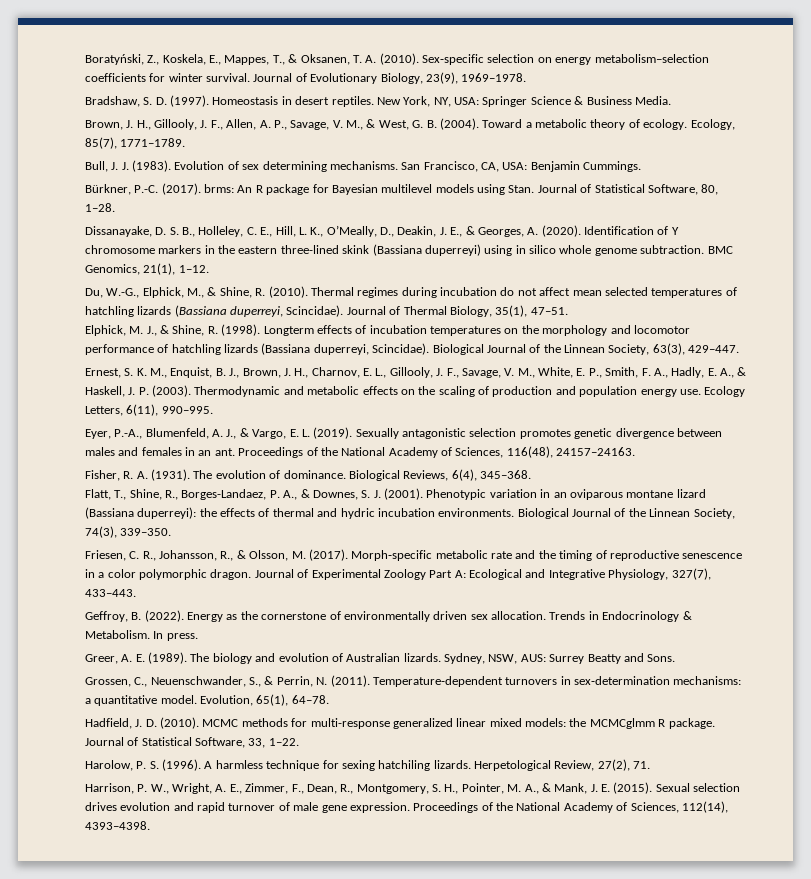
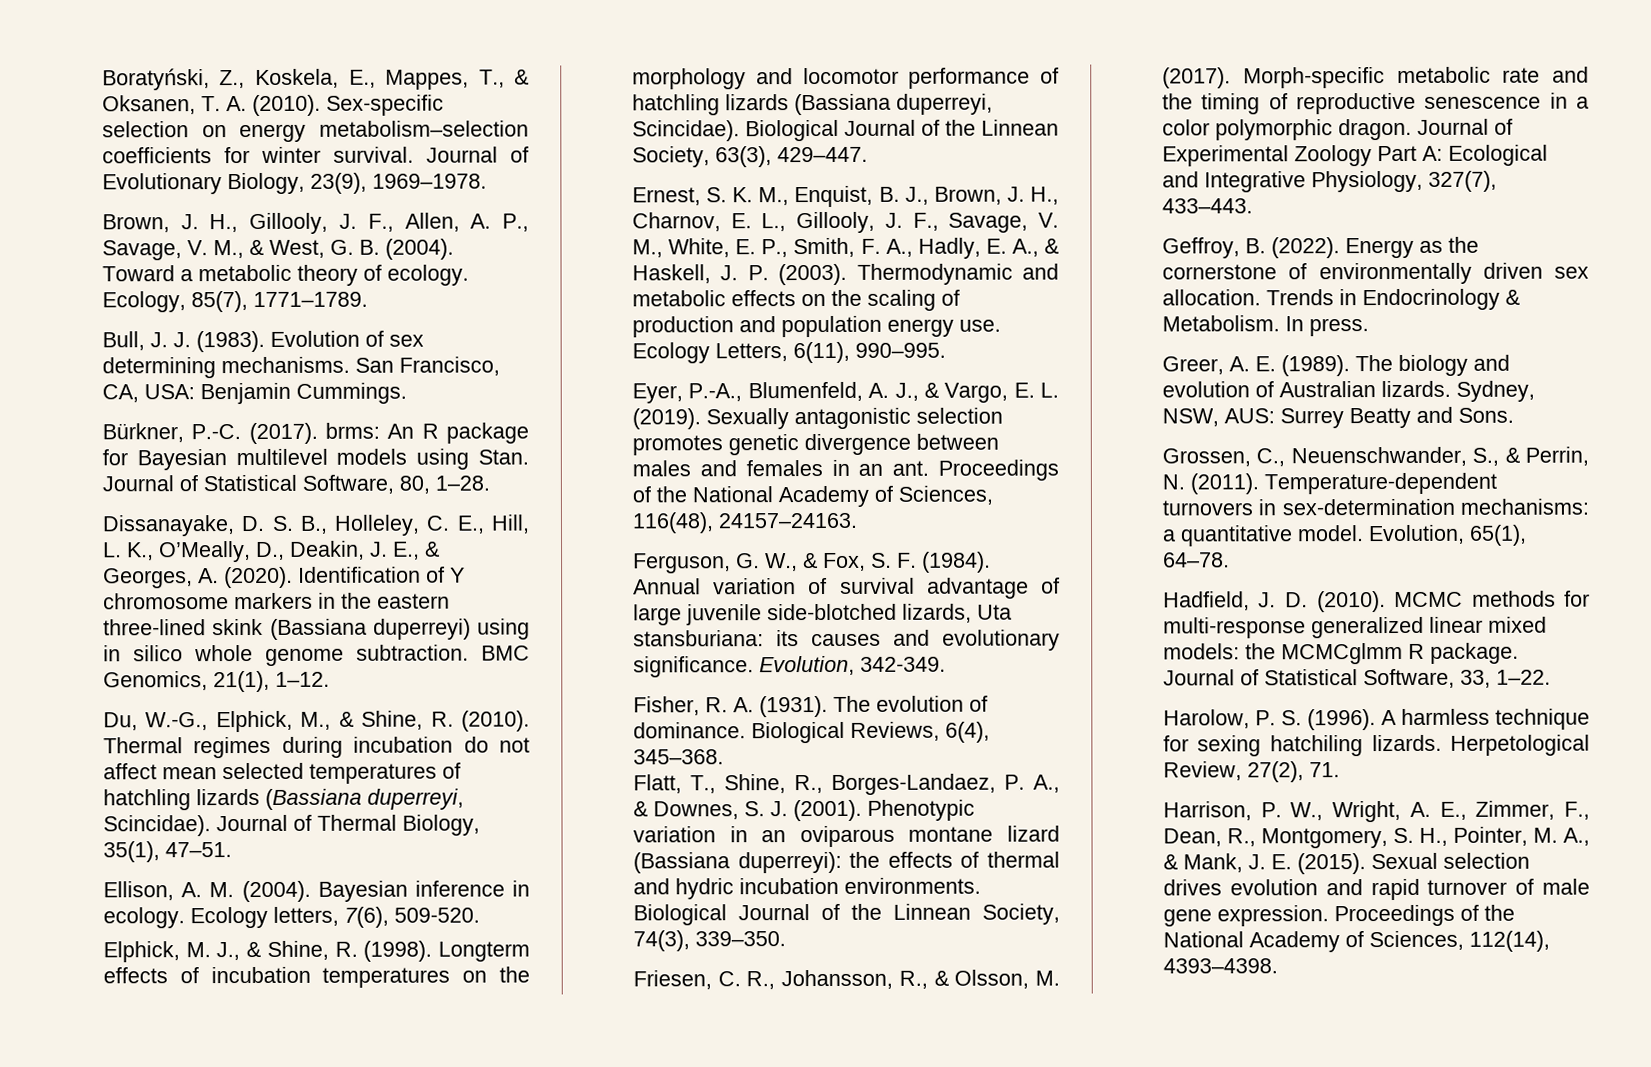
[84,95,671,107] // Bradshaw, S. D. (1997). Homeostasis in desert reptiles. New York, NY, USA: Springer Science & Business Media. -> (487, 181) none
(568, 311) none -> [102,880,530,903] [102,906,480,929] // Ellison, A. M. (2004). Bayesian inference in ecology. Ecology letters, 7(6), 509-520.
(636, 451) none -> [632,551,991,574] [632,577,1060,599] [632,603,1012,626] [632,629,1060,651] [632,655,946,678] // Ferguson, G. W., & Fox, S. F. (1984). Annual variation of survival advantage of large juvenile side-blotched lizards, Uta stansburiana: its causes and evolutionary significance. Evolution, 342-349.

